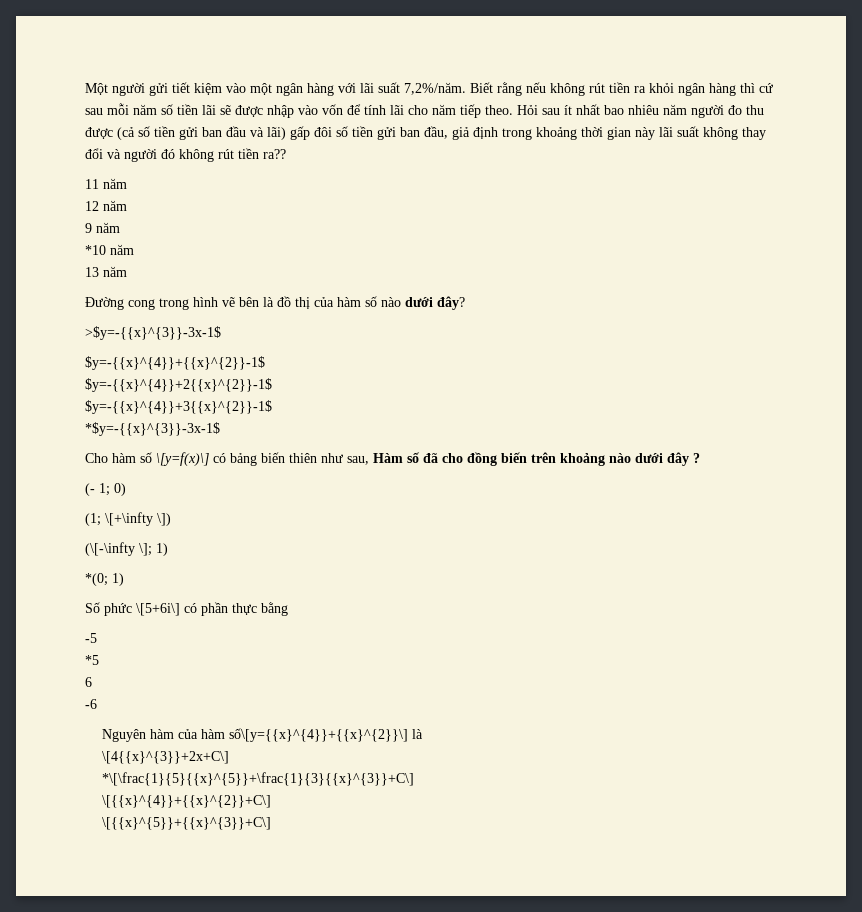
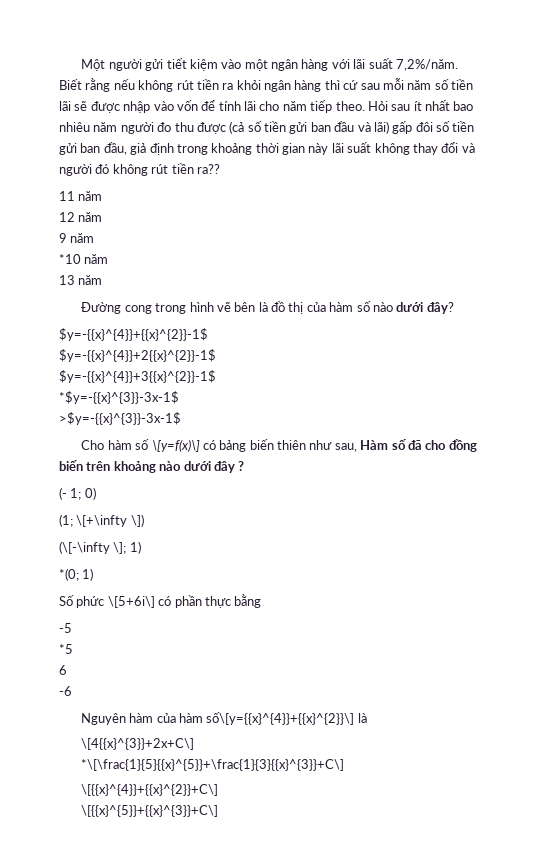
[85,326,221,340] // >$y=-{{x}^{3}}-3x-1$ -> (454, 308) none
(220, 429) none -> [59,412,181,425] // >$y=-{{x}^{3}}-3x-1$

